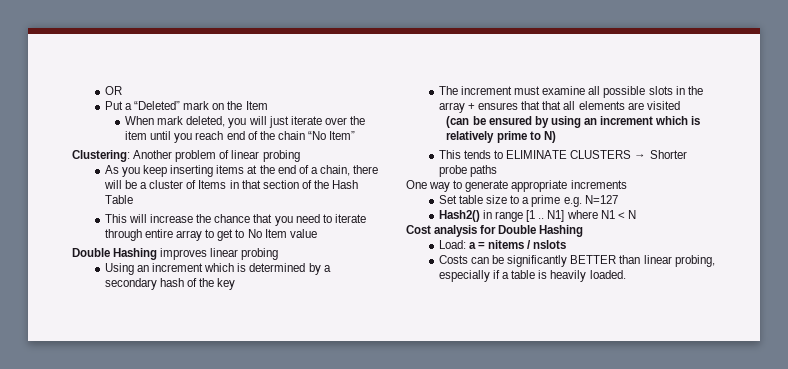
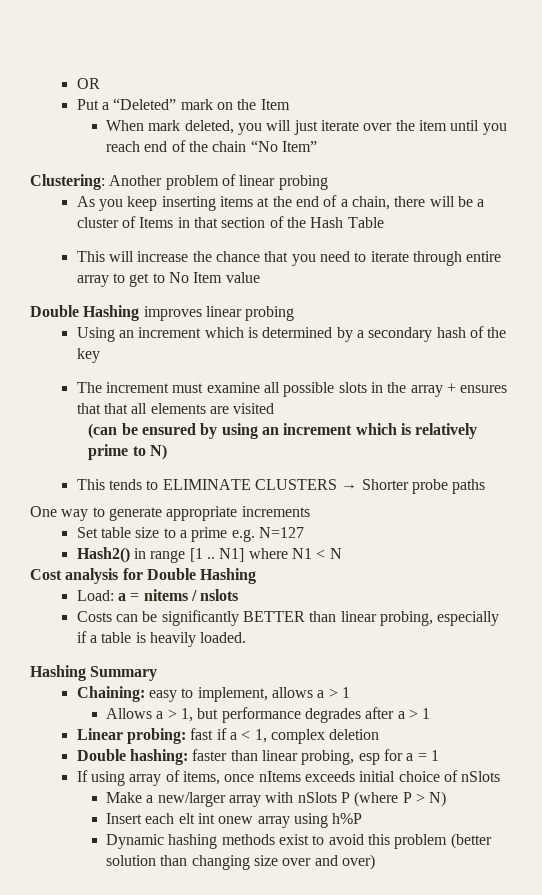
(626, 274) none -> [30,665,158,681] [76,686,351,702] [105,707,431,723] [76,728,380,744] [76,749,439,765] [76,770,501,786] [105,791,447,807] [105,813,363,828] [105,833,492,849] [105,854,375,870] // Hashing Summary // Chaining: easy to implement, allows a > 1 // Allows a > 1, but performance degrades after a > 1 // Linear probing: fast if a < 1, complex deletion // Double hashing: faster than linear probing, esp for a = 1 // If using array of items, once nItems exceeds initial choice of nSlots // Make a new/larger array with nSlots P (where P > N) // Insert each elt int onew array using h%P // Dynamic hashing methods exist to avoid this problem (better solution than changing size over and over)

